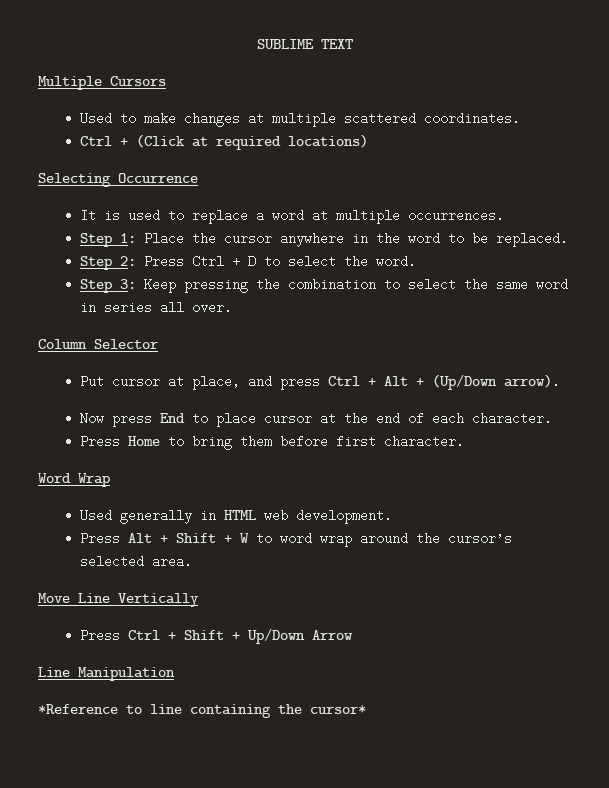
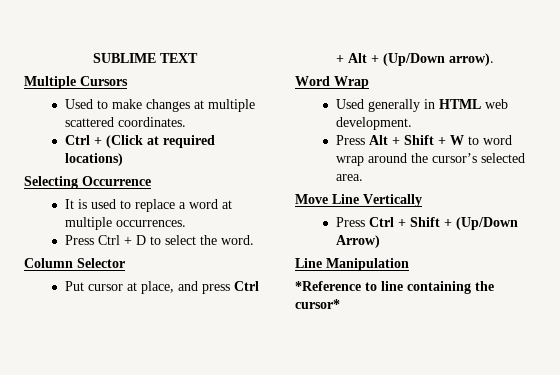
[79,232,568,247] [79,256,136,270] Step 1: Place the cursor anywhere in the word to be replaced. // Step 2: -> (186, 223) none
[79,278,568,293] [79,301,232,314] // Step 3: Keep pressing the combination to select the same word in series all over. -> (254, 240) none
[79,412,552,427] [79,435,464,450] // Now press End to place cursor at the end of each character. // Press Home to bring them before first character. -> (494, 59) none
[246,628,353,644] Up/Down Arrow -> [455,217,518,230] [335,235,380,248] (Up/Down Arrow)

